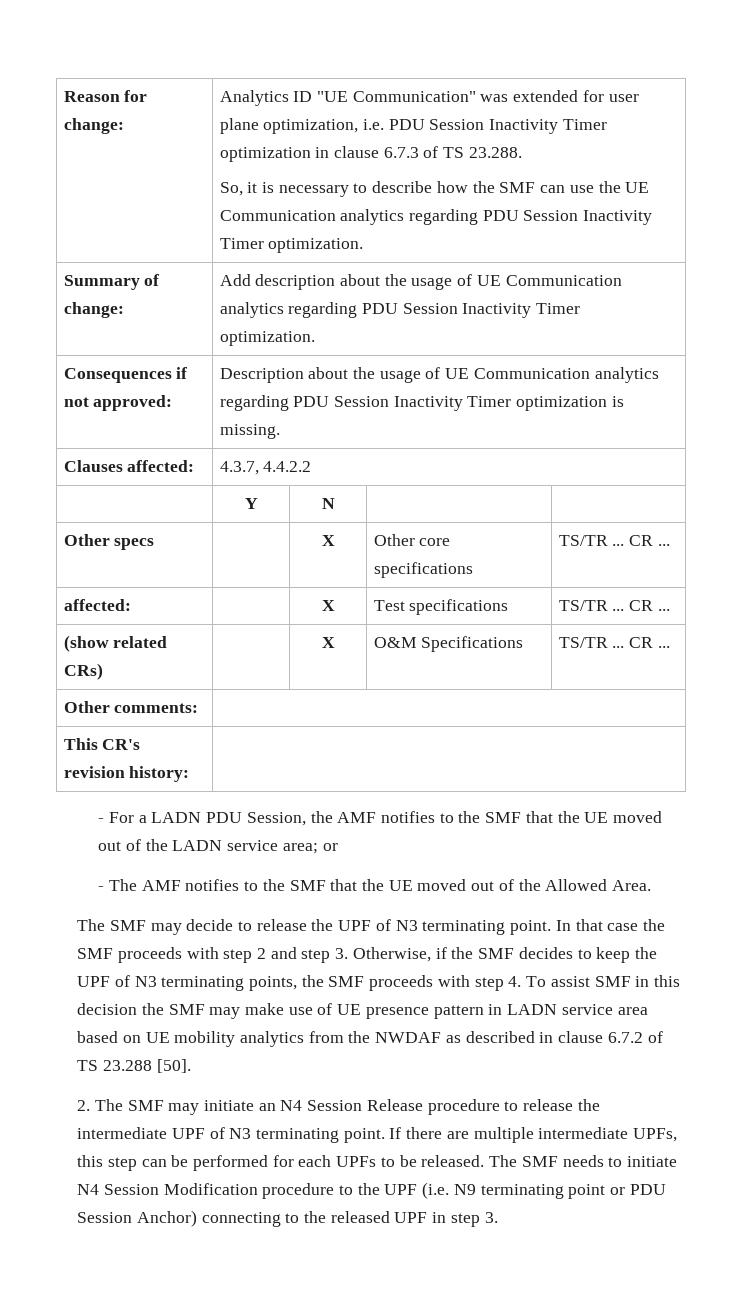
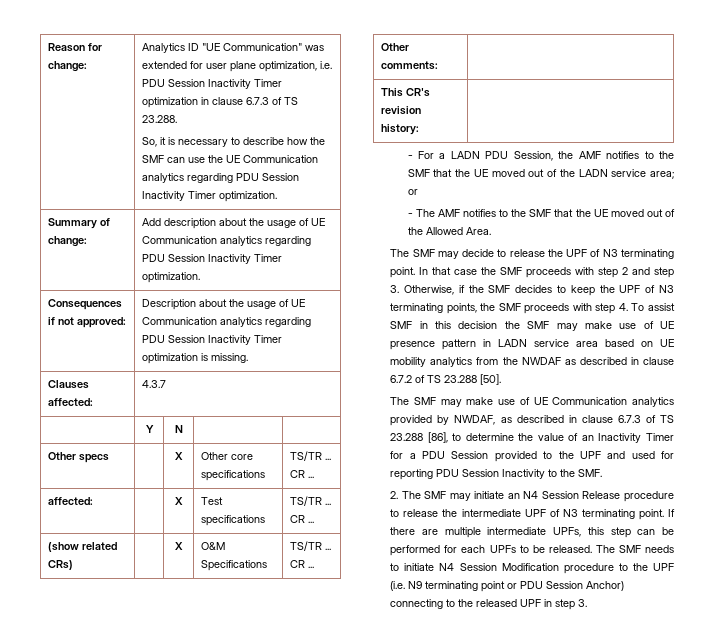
[219,461,312,475] 4.3.7, 4.4.2.2 -> [142,380,167,388] 4.3.7
(191, 1066) none -> [390,397,674,407] [390,415,674,426] [390,432,674,443] [390,451,674,462] [390,469,603,480] // The SMF may make use of UE Communication analytics provided by NWDAF, as described in clause 6.7.3 of TS 23.288 [86], to determine the value of an Inactivity Timer for a PDU Session provided to the UPF and used for reporting PDU Session Inactivity to the SMF.

